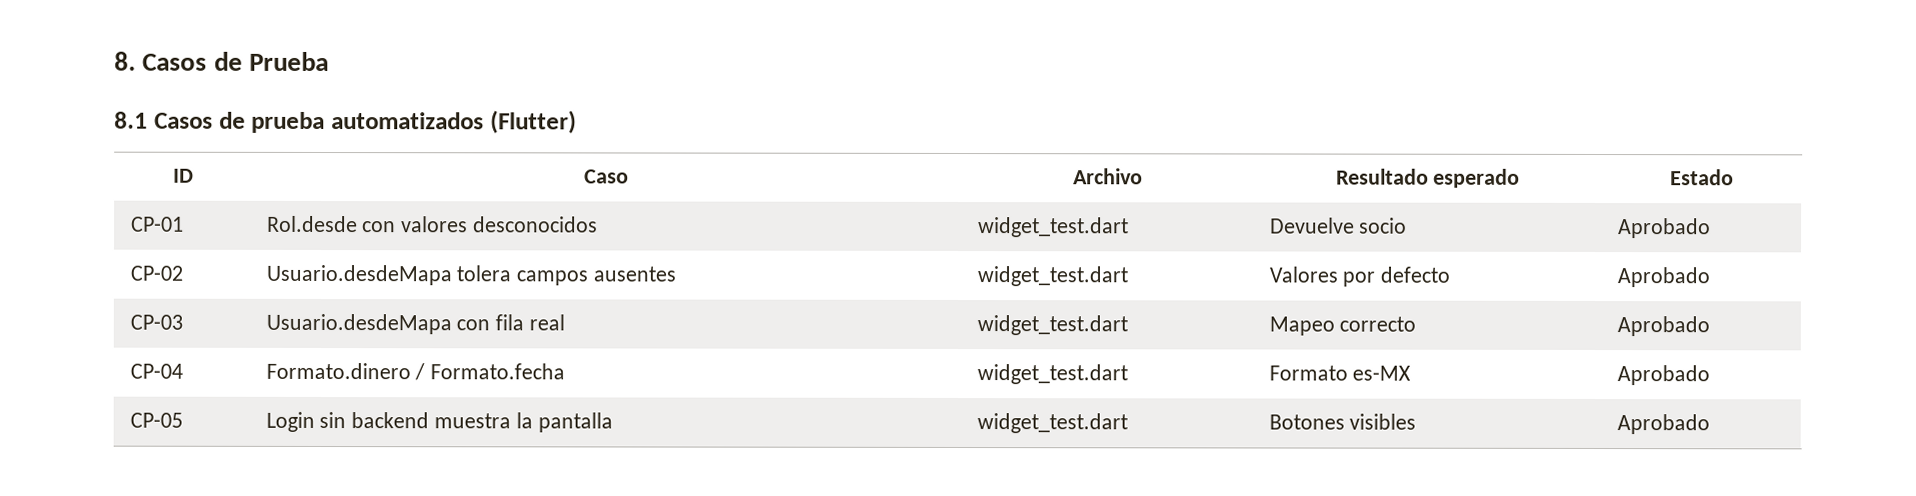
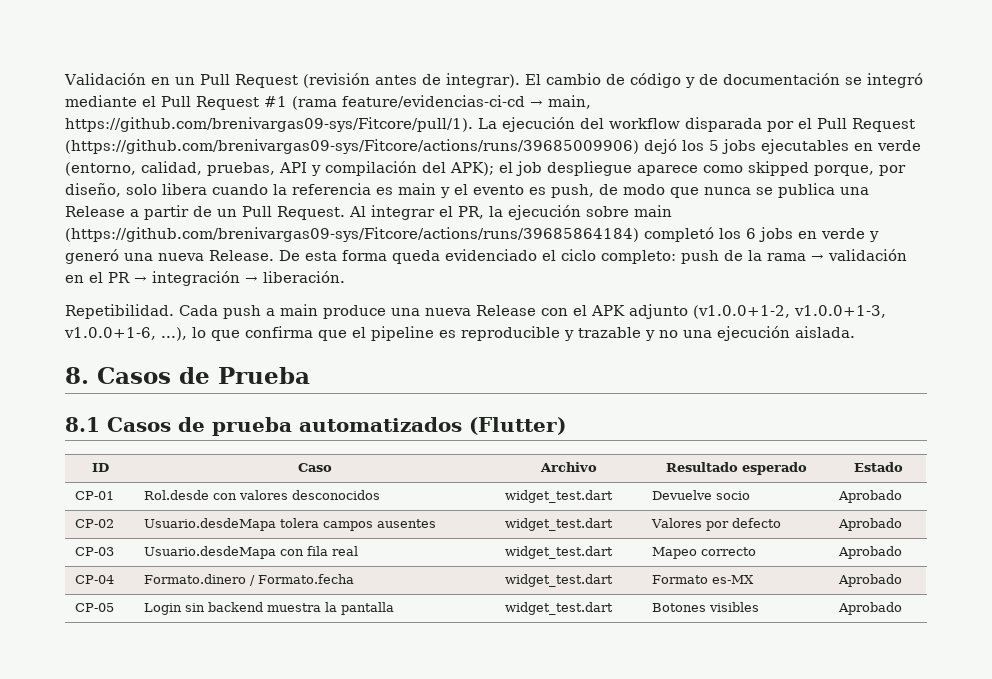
(114, 61) none -> [64,73,923,88] [65,95,591,110] [65,117,915,132] [65,139,921,154] [65,161,906,176] [65,183,869,198] [65,205,672,220] [65,227,879,242] [65,249,907,264] [65,271,345,286] [65,304,886,319] [64,326,855,341] Validación en un Pull Request (revisión antes de integrar). El cambio de código y de documentación se integró mediante el Pull Request #1 (rama feature/evidencias-ci-cd → main, https://github.com/brenivargas09-sys/Fitcore/pull/1). La ejecución del workflow disparada por el Pull Request (https://github.com/brenivargas09-sys/Fitcore/actions/runs/39685009906) dejó los 5 jobs ejecutables en verde (entorno, calidad, pruebas, API y compilación del APK); el job despliegue aparece como skipped porque, por diseño, solo libera cuando la referencia es main y el evento es push, de modo que nunca se publica una Release a partir de un Pull Request. Al integrar el PR, la ejecución sobre main (https://github.com/brenivargas09-sys/Fitcore/actions/runs/39685864184) completó los 6 jobs en verde y generó una nueva Release. De esta forma queda evidenciado el ciclo completo: push de la rama → validación en el PR → integración → liberación. // Repetibilidad. Cada push a main produce una nueva Release con el APK adjunto (v1.0.0+1-2, v1.0.0+1-3, v1.0.0+1-6, ...), lo que confirma que el pipeline es reproducible y trazable y no una ejecución aislada. //

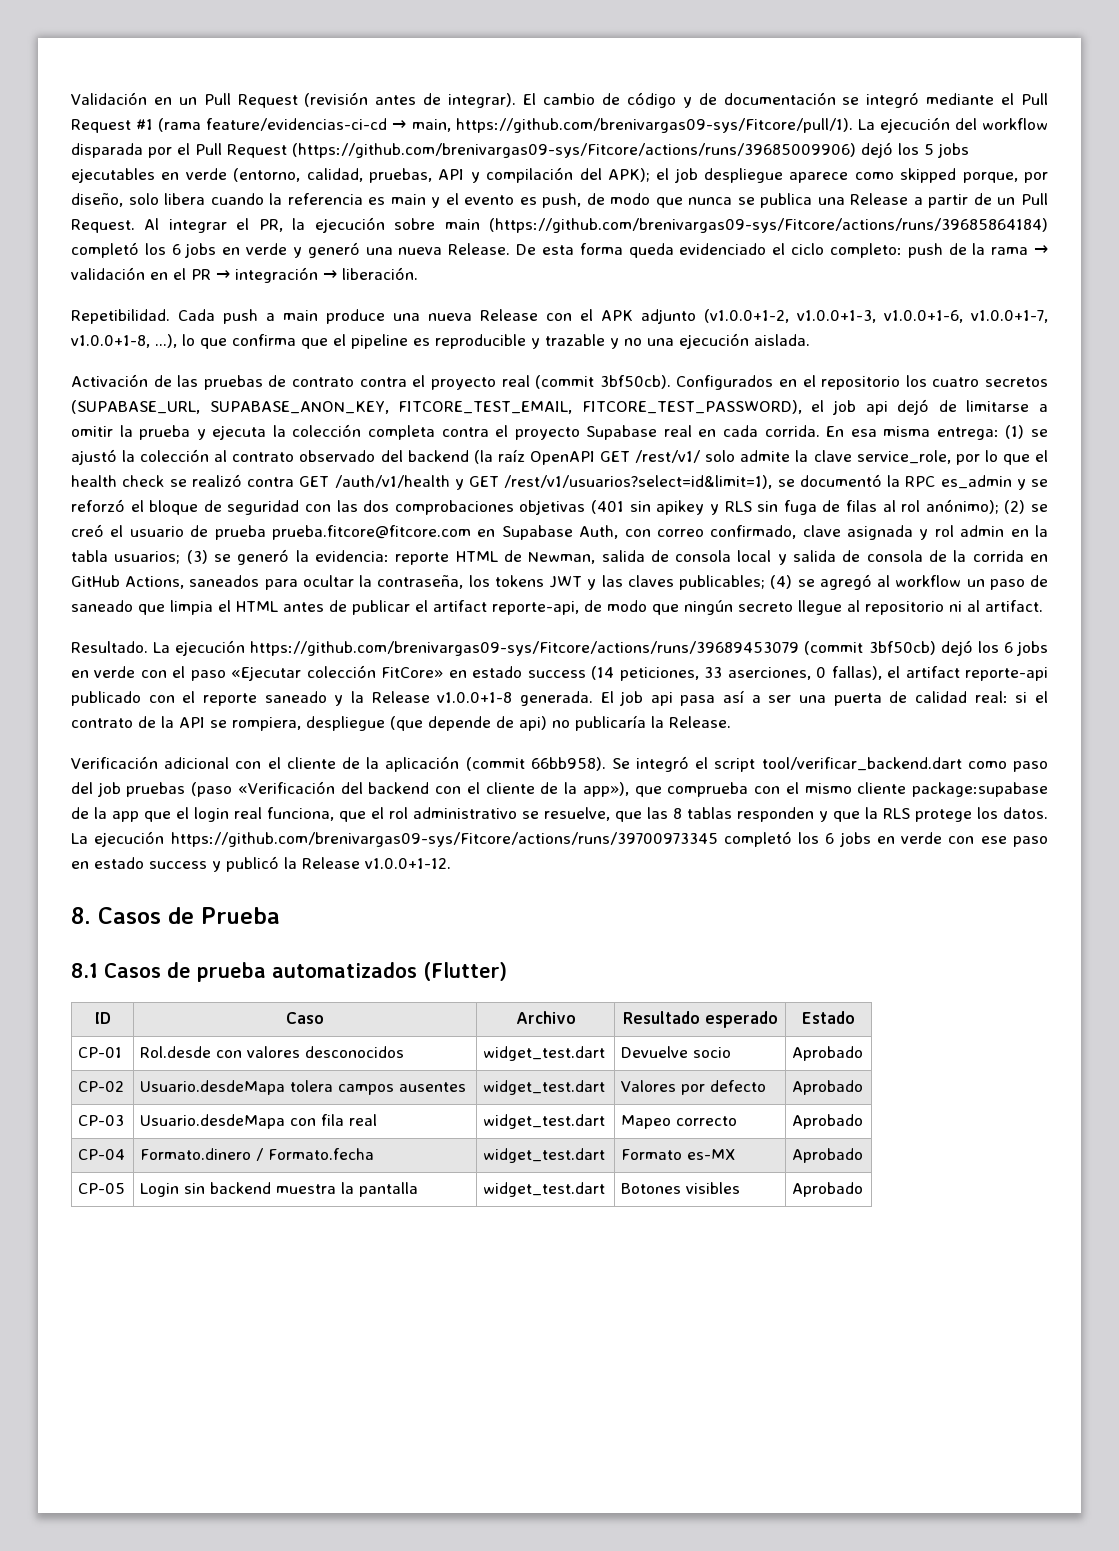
(156, 333) none -> [971,310,1048,323] [71,335,150,348] v1.0.0+1-7, v1.0.0+1-8,
(855, 332) none -> [71,374,1048,390] [71,399,1049,415] [71,424,1048,440] [71,449,1048,465] [71,474,1048,490] [71,499,1048,515] [71,524,1049,540] [71,549,1049,565] [71,574,1048,590] [71,600,1043,615] [71,640,1048,656] [71,665,1049,681] [71,690,1049,706] [71,715,731,731] [71,756,1048,772] [71,781,1048,797] [71,807,1048,822] [71,831,1049,847] [71,856,451,872] // Activación de las pruebas de contrato contra el proyecto real (commit 3bf50cb). Configurados en el repositorio los cuatro secretos (SUPABASE_URL, SUPABASE_ANON_KEY, FITCORE_TEST_EMAIL, FITCORE_TEST_PASSWORD), el job api dejó de limitarse a omitir la prueba y ejecuta la colección completa contra el proyecto Supabase real en cada corrida. En esa misma entrega: (1) se ajustó la colección al contrato observado del backend (la raíz OpenAPI GET /rest/v1/ solo admite la clave service_role, por lo que el health check se realizó contra GET /auth/v1/health y GET /rest/v1/usuarios?select=id&limit=1), se documentó la RPC es_admin y se reforzó el bloque de seguridad con las dos comprobaciones objetivas (401 sin apikey y RLS sin fuga de filas al rol anónimo); (2) se creó el usuario de prueba prueba.fitcore@fitcore.com en Supabase Auth, con correo confirmado, clave asignada y rol admin en la tabla usuarios; (3) se generó la evidencia: reporte HTML de Newman, salida de consola local y salida de consola de la corrida en GitHub Actions, saneados para ocultar la contraseña, los tokens JWT y las claves publicables; (4) se agregó al workflow un paso de saneado que limpia el HTML antes de publicar el artifact reporte-api, de modo que ningún secreto llegue al repositorio ni al artifact. // Resultado. La ejecución https://github.com/brenivargas09-sys/Fitcore/actions/runs/39689453079 (commit 3bf50cb) dejó los 6 jobs en verde con el paso «Ejecutar colección FitCore» en estado success (14 peticiones, 33 aserciones, 0 fallas), el artifact reporte-api publicado con el reporte saneado y la Release v1.0.0+1-8 generada. El job api pasa así a ser una puerta de calidad real: si el contrato de la API se rompiera, despliegue (que depende de api) no publicaría la Release. // Verificación adicional con el cliente de la aplicación (commit 66bb958). Se integró el script tool/verificar_backend.dart como paso del job pruebas (paso «Verificación del backend con el cliente de la app»), que comprueba con el mismo cliente package:supabase de la app que el login real funciona, que el rol administrativo se resuelve, que las 8 tablas responden y que la RLS protege los datos. La ejecución https://github.com/brenivargas09-sys/Fitcore/actions/runs/39700973345 completó los 6 jobs en verde con ese paso en estado success y publicó la Release v1.0.0+1-12.

